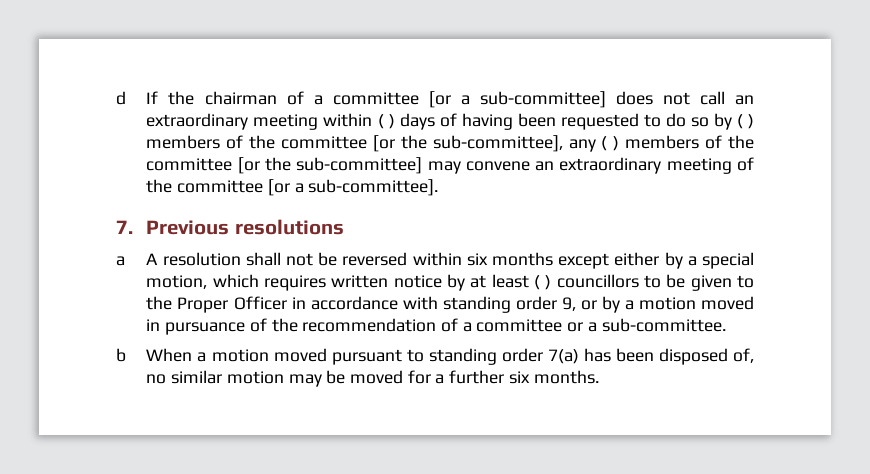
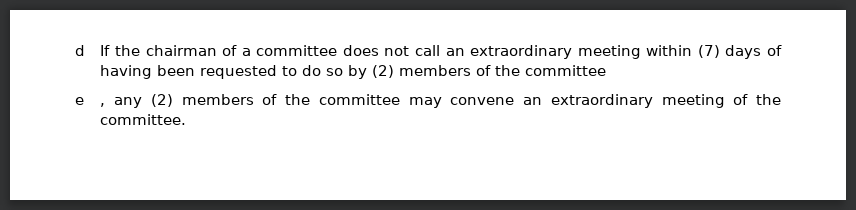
[428,91,606,108] [or a sub-committee] -> (338, 50) none
[377,114,395,129] ( ) -> [697,45,720,58] (7)
[736,114,755,129] [146,135,754,152] [146,157,423,174] ( ) members of the committee [or the sub-committee], any ( ) members of the committee [or the sub-committee] -> [372,65,607,78] [75,94,400,108] (2) members of the committee // e , any (2) members of the committee
[177,179,439,196] [116,219,344,235] [116,252,755,269] [146,274,754,291] [146,296,754,313] [146,318,726,335] [116,348,754,365] [146,370,599,387] committee [or a sub-committee]. // 7. Previous resolutions // a A resolution shall not be reversed within six months except either by a special motion, which requires written notice by at least ( ) councillors to be given to the Proper Officer in accordance with standing order 9, or by a motion moved in pursuance of the recommendation of a committee or a sub-committee. // b When a motion moved pursuant to standing order 7(a) has been disposed of, no similar motion may be moved for a further six months. -> [100,114,187,125] committee.

